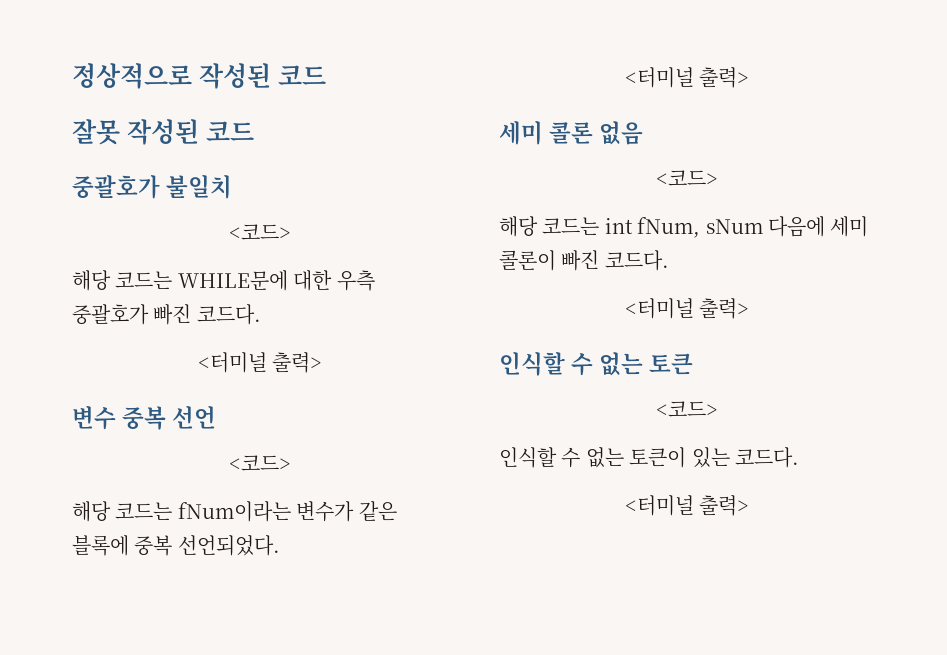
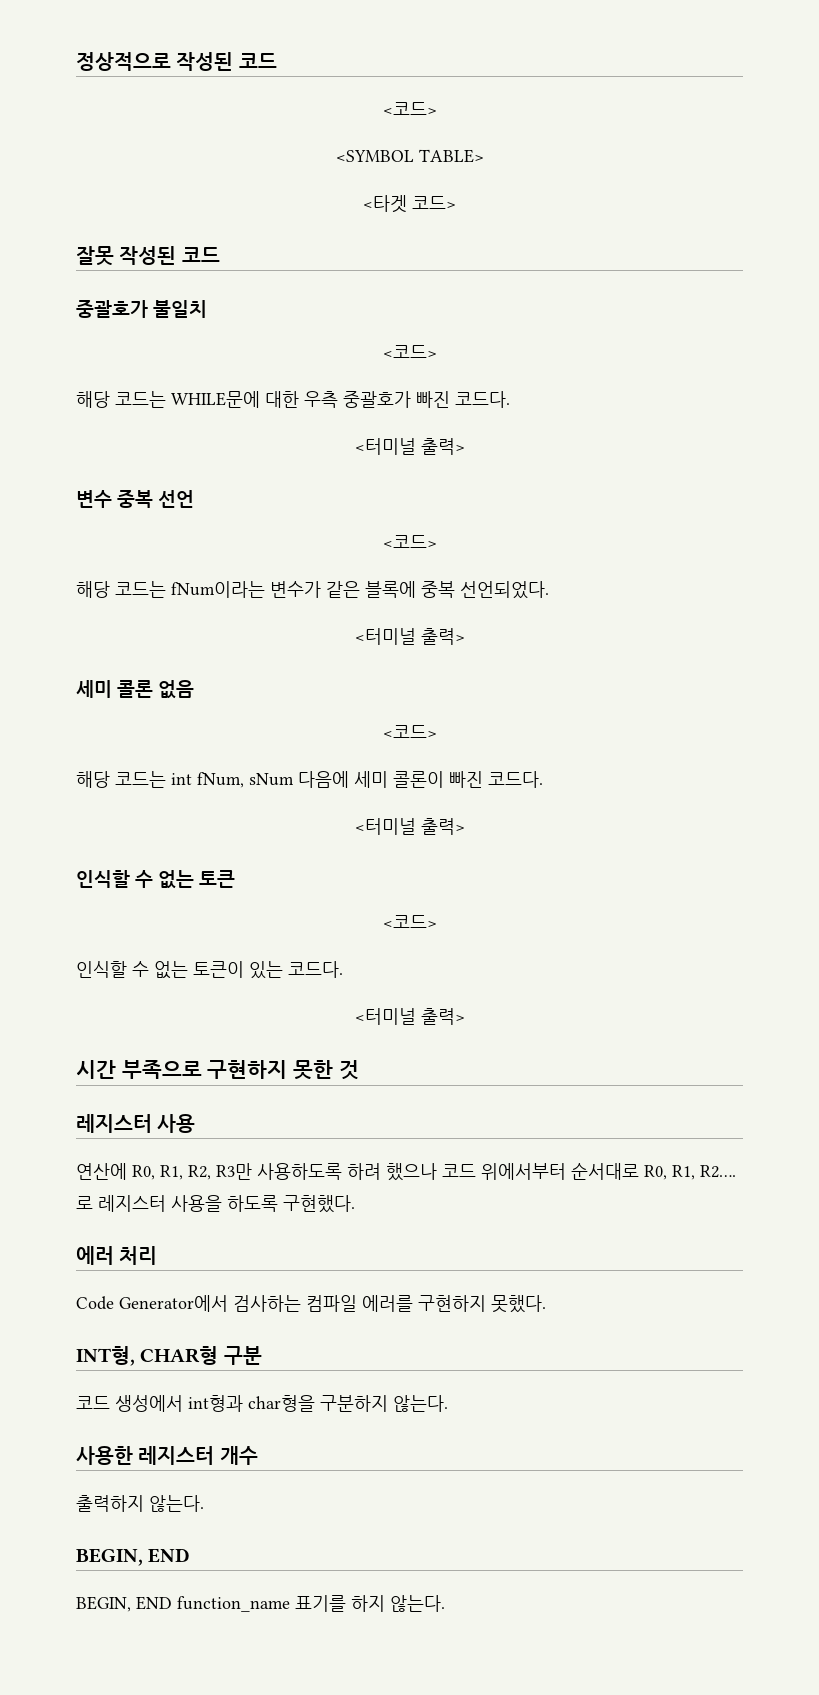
(326, 75) none -> [382,102,437,115] [335,149,484,163] [363,195,456,213] // <코드> // <SYMBOL TABLE> // <타겟 코드>
(750, 505) none -> [76,1060,359,1080] [76,1114,196,1133] [76,1162,736,1181] [76,1195,355,1213] [76,1246,158,1265] [76,1295,546,1313] [76,1346,262,1366] [76,1395,448,1412] [76,1446,258,1465] [76,1495,204,1512] [76,1548,191,1566] [76,1595,445,1612] // 시간 부족으로 구현하지 못한 것 // 레지스터 사용 // 연산에 R0, R1, R2, R3만 사용하도록 하려 했으나 코드 위에서부터 순서대로 R0, R1, R2…. 로 레지스터 사용을 하도록 구현했다. // 에러 처리 // Code Generator에서 검사하는 컴파일 에러를 구현하지 못했다. // INT형, CHAR형 구분 // 코드 생성에서 int형과 char형을 구분하지 않는다. // 사용한 레지스터 개수 // 출력하지 않는다. // BEGIN, END // BEGIN, END function_name 표기를 하지 않는다.

